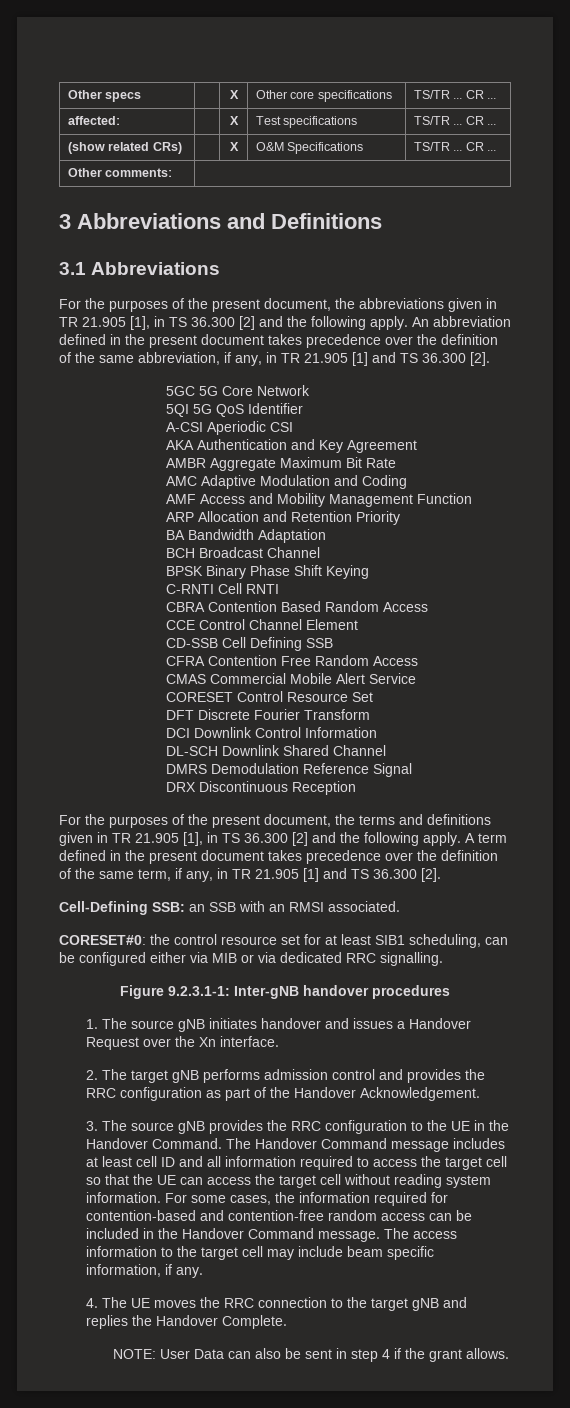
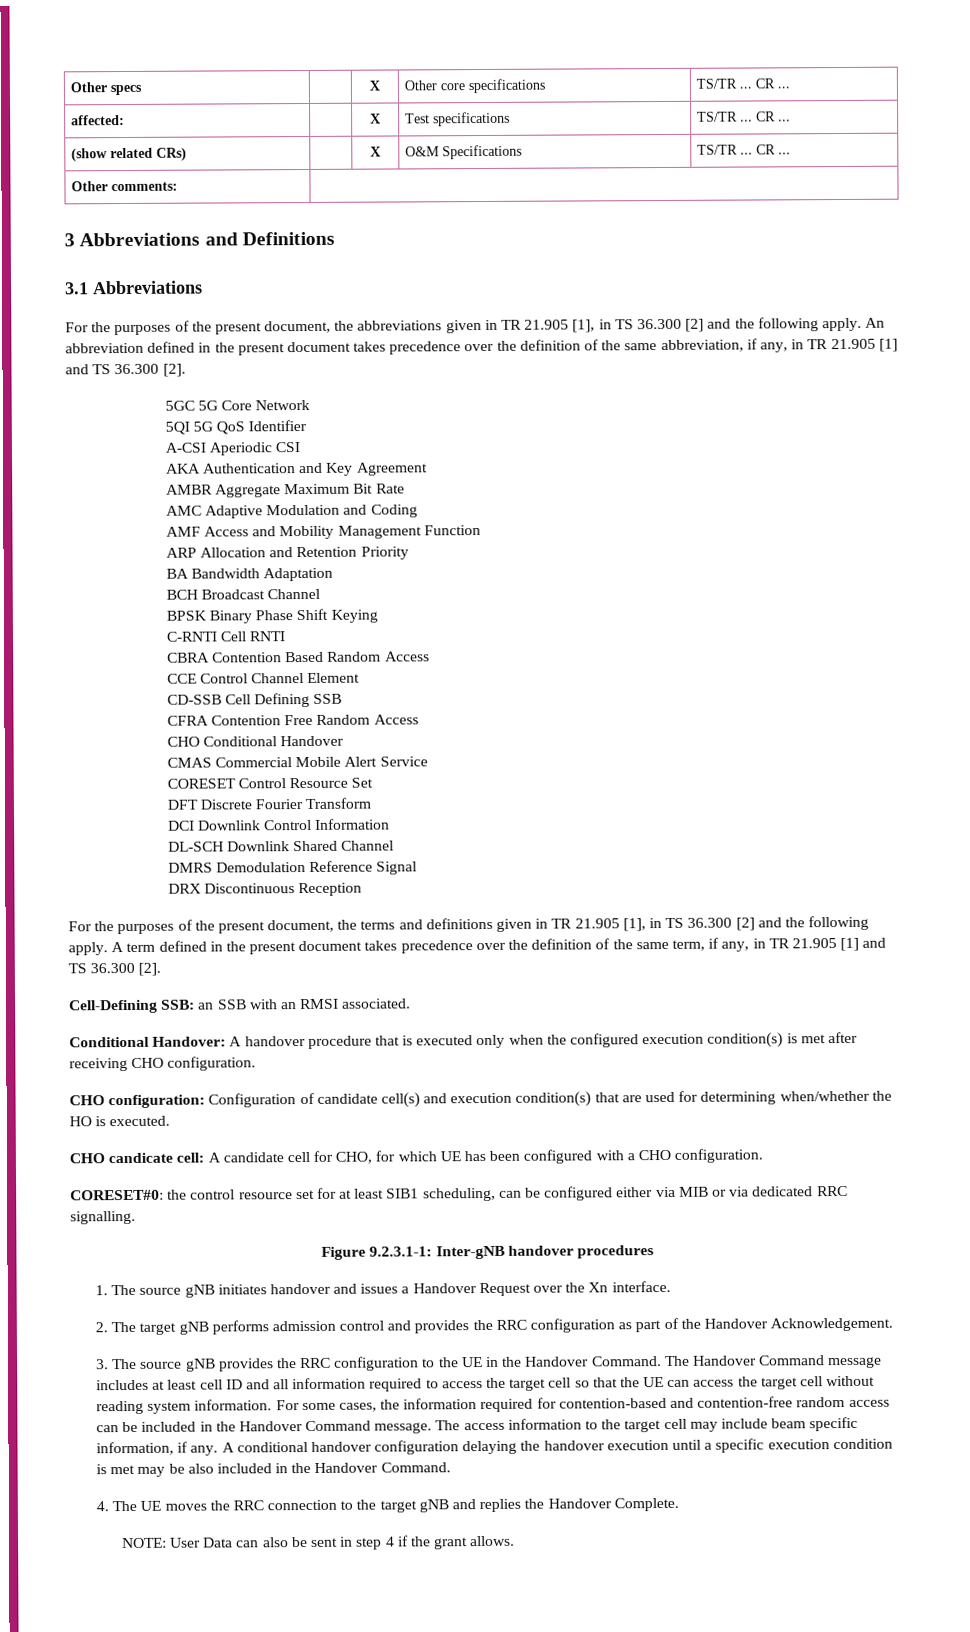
(419, 661) none -> [166,735,345,747] // CHO Conditional Handover
(400, 906) none -> [69,1031,858,1049] [69,1056,257,1072] [69,1090,892,1109] [69,1115,171,1127] [69,1148,764,1164] // Conditional Handover: A handover procedure that is executed only when the configured execution condition(s) is met after receiving CHO configuration. // CHO configuration: Configuration of candidate cell(s) and execution condition(s) that are used for determining when/whether the HO is executed. // CHO candicate cell: A candidate cell for CHO, for which UE has been configured with a CHO configuration.
(203, 1272) none -> [221,1438,893,1455] [95,1462,451,1477] A conditional handover configuration delaying the handover execution until a specific execution condition is met may be also included in the Handover Command.

